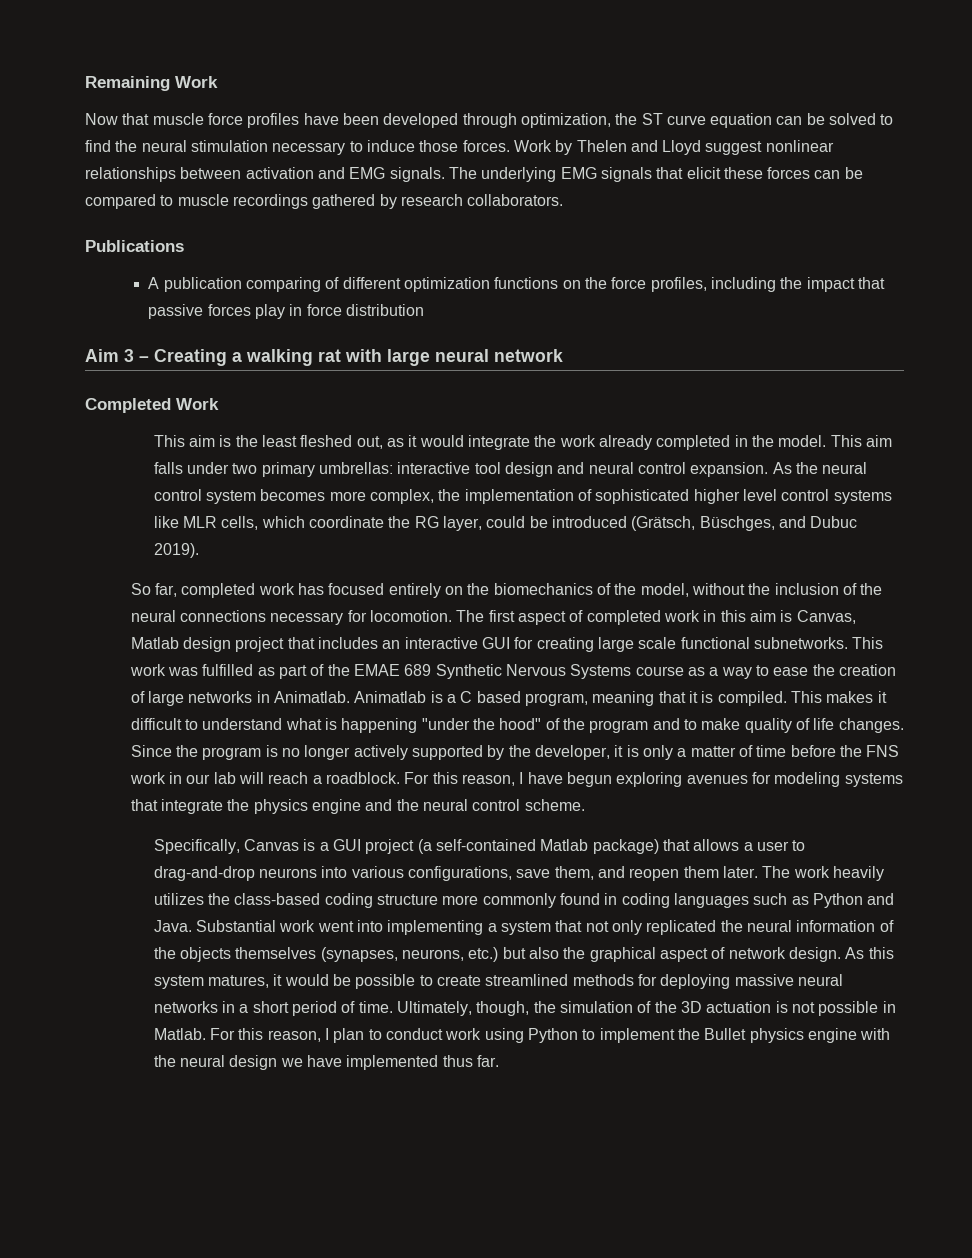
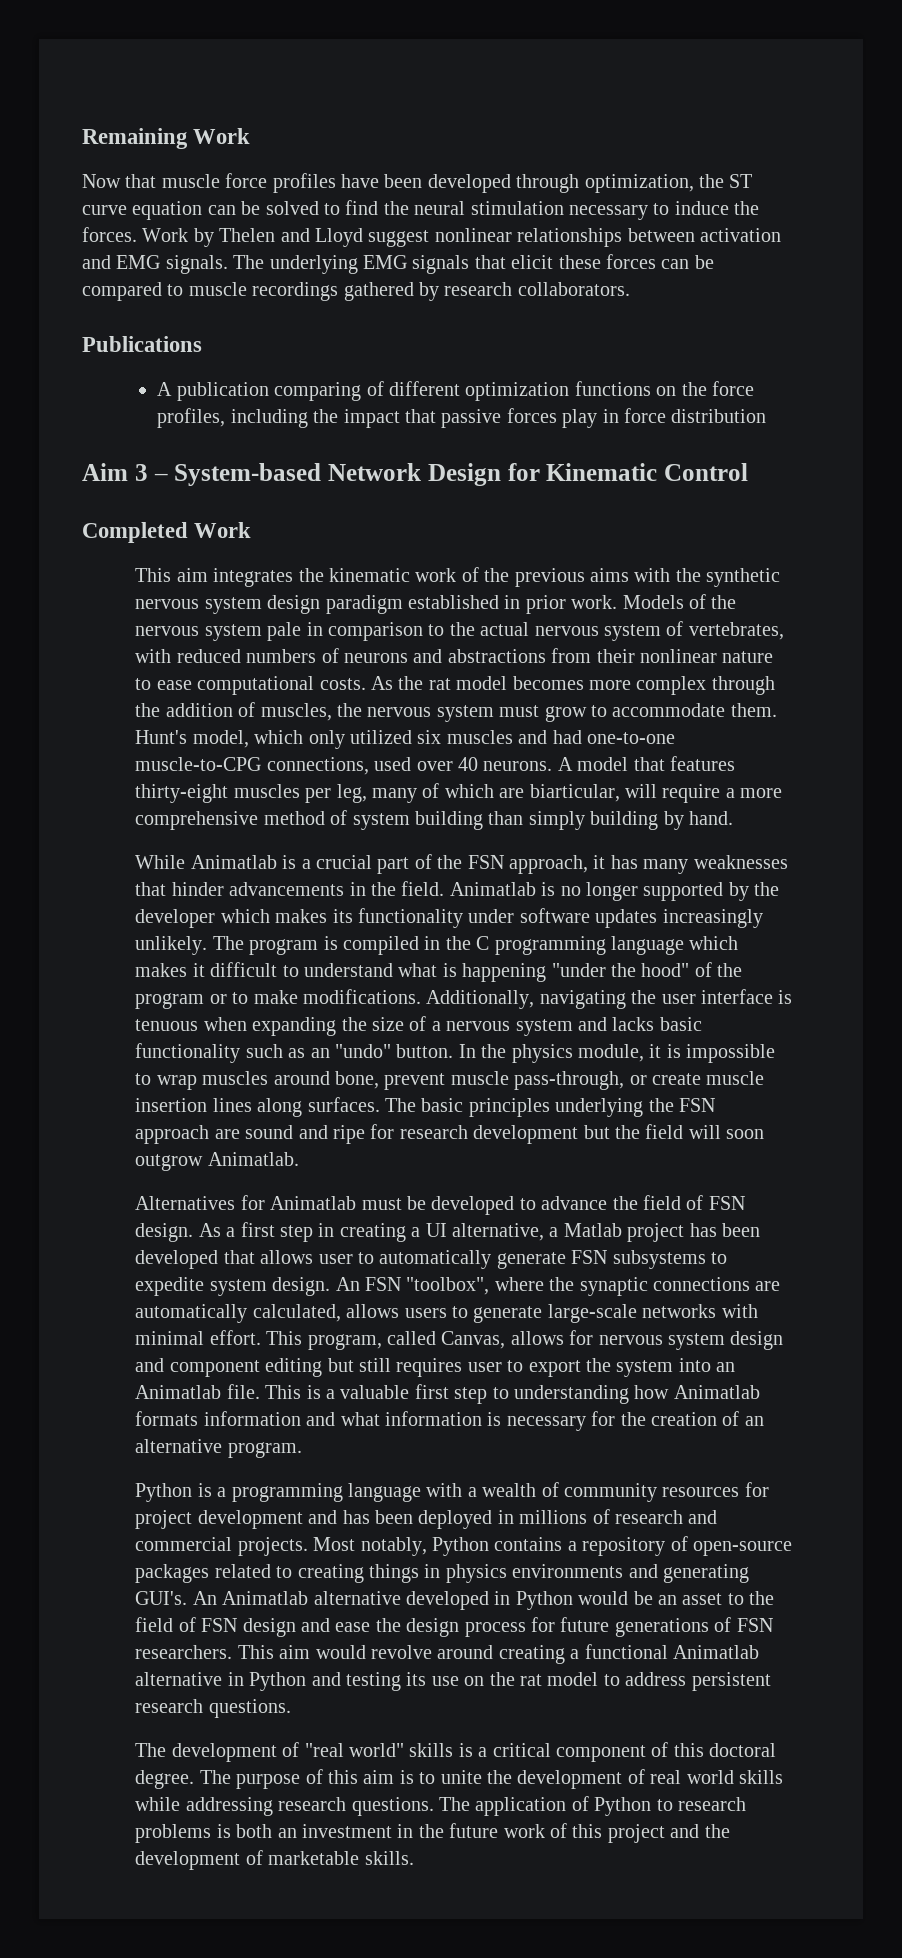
[419,140,459,152] those -> [734,201,760,215] the
[154,349,563,366] [85,398,219,413] [153,435,892,450] [153,462,868,477] [153,489,892,504] [153,516,858,531] [153,543,199,558] [130,583,883,598] [130,610,856,625] [130,637,884,652] [129,664,896,679] [130,691,822,706] Creating a walking rat with large neural network // Completed Work // This aim is the least fleshed out, as it would integrate the work already completed in the model. This aim falls under two primary umbrellas: interactive tool design and neural control expansion. As the neural control system becomes more complex, the implementation of sophisticated higher level control systems like MLR cells, which coordinate the RG layer, could be introduced (Grätsch, Büschges, and Dubuc 2019). // So far, completed work has focused entirely on the biomechanics of the model, without the inclusion of the neural connections necessary for locomotion. The first aspect of completed work in this aim is Canvas, Matlab design project that includes an interactive GUI for creating large scale functional subnetworks. This work was fulfilled as part of the EMAE 689 Synthetic Nervous Systems course as a way to ease the creation of large networks in Animatlab. Animatlab is a C based program, meaning that it is compiled. This -> [174,463,748,486] [82,522,252,543] [135,567,781,587] [135,594,737,614] [135,621,784,641] [135,648,774,663] [135,676,775,695] [135,702,777,722] [135,730,675,749] [135,756,735,775] [135,783,783,803] [135,810,733,830] [135,854,788,874] [135,881,780,901] [135,908,763,928] [135,936,739,955] System-based Network Design for Kinematic Control // Completed Work // This aim integrates the kinematic work of the previous aims with the synthetic nervous system design paradigm established in prior work. Models of the nervous system pale in comparison to the actual nervous system of vertebrates, with reduced numbers of neurons and abstractions from their nonlinear nature to ease computational costs. As the rat model becomes more complex through the addition of muscles, the nervous system must grow to accommodate them. Hunt's model, which only utilized six muscles and had one-to-one muscle-to-CPG connections, used over 40 neurons. A model that features thirty-eight muscles per leg, many of which are biarticular, will require a more comprehensive method of system building than simply building by hand. // While Animatlab is a crucial part of the FSN approach, it has many weaknesses that hinder advancements in the field. Animatlab is no longer supported by the developer which makes its functionality under software updates increasingly unlikely. The program is compiled in the C programming language which
[652,718,680,730] and -> [209,994,227,1004] or
[744,718,904,733] [130,745,900,760] [129,772,903,787] [130,799,585,814] [153,839,806,854] [153,866,884,881] [153,893,895,908] [153,920,894,935] [153,947,894,962] [153,974,843,989] [153,1001,896,1016] [153,1028,891,1043] [153,1055,500,1070] quality of life changes. Since the program is no longer actively supported by the developer, it is only a matter of time before the FNS work in our lab will reach a roadblock. For this reason, I have begun exploring avenues for modeling systems that integrate the physics engine and the neural control scheme. // Specifically, Canvas is a GUI project (a self-contained Matlab package) that allows a user to drag-and-drop neurons into various configurations, save them, and reopen them later. The work heavily utilizes the class-based coding structure more commonly found in coding languages such as Python and Java. Substantial work went into implementing a system that not only replicated the neural information of the objects themselves (synapses, neurons, etc.) but also the graphical aspect of network design. As this system matures, it would be possible to create streamlined methods for deploying massive neural networks in a short period of time. Ultimately, though, the simulation of the 3D actuation is not possible in Matlab. For this reason, I plan to conduct work using Python to implement the Bullet physics engine with the neural design we have implemented thus far. -> [302,989,793,1009] [135,1016,702,1036] [135,1043,776,1063] [135,1071,765,1090] [135,1097,715,1117] [135,1124,765,1144] [135,1152,299,1171] [135,1195,745,1215] [135,1222,760,1242] [135,1250,727,1269] [135,1277,781,1296] [135,1304,758,1323] [135,1330,784,1350] [135,1358,736,1377] [135,1384,760,1404] [135,1411,764,1431] [135,1439,302,1458] [135,1482,769,1502] [135,1509,718,1529] [135,1536,792,1556] [135,1564,749,1583] [135,1591,775,1610] [135,1617,773,1637] [135,1644,759,1664] [135,1672,771,1691] [135,1699,291,1718] [135,1742,777,1762] [135,1769,783,1789] [135,1796,746,1816] [135,1823,730,1843] [135,1850,414,1870] modifications. Additionally, navigating the user interface is tenuous when expanding the size of a nervous system and lacks basic functionality such as an "undo" button. In the physics module, it is impossible to wrap muscles around bone, prevent muscle pass-through, or create muscle insertion lines along surfaces. The basic principles underlying the FSN approach are sound and ripe for research development but the field will soon outgrow Animatlab. // Alternatives for Animatlab must be developed to advance the field of FSN design. As a first step in creating a UI alternative, a Matlab project has been developed that allows user to automatically generate FSN subsystems to expedite system design. An FSN "toolbox", where the synaptic connections are automatically calculated, allows users to generate large-scale networks with minimal effort. This program, called Canvas, allows for nervous system design and component editing but still requires user to export the system into an Animatlab file. This is a valuable first step to understanding how Animatlab formats information and what information is necessary for the creation of an alternative program. // Python is a programming language with a wealth of community resources for project development and has been deployed in millions of research and commercial projects. Most notably, Python contains a repository of open-source packages related to creating things in physics environments and generating GUI's. An Animatlab alternative developed in Python would be an asset to the field of FSN design and ease the design process for future generations of FSN researchers. This aim would revolve around creating a functional Animatlab alternative in Python and testing its use on the rat model to address persistent research questions. // The development of "real world" skills is a critical component of this doctoral degree. The purpose of this aim is to unite the development of real world skills while addressing research questions. The application of Python to research problems is both an investment in the future work of this project and the development of marketable skills.

